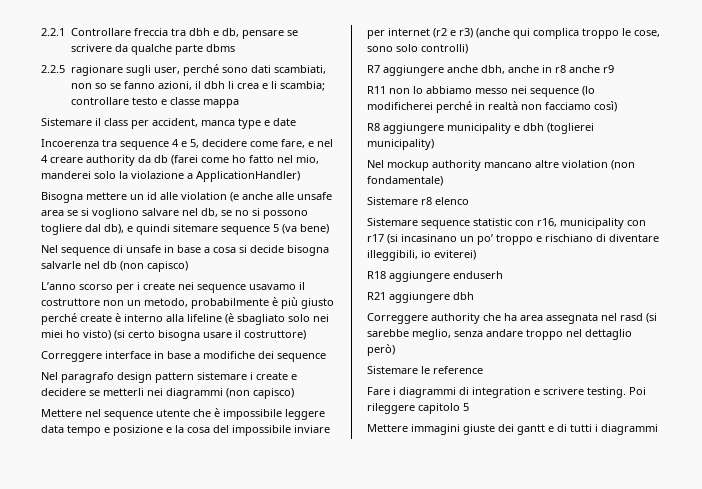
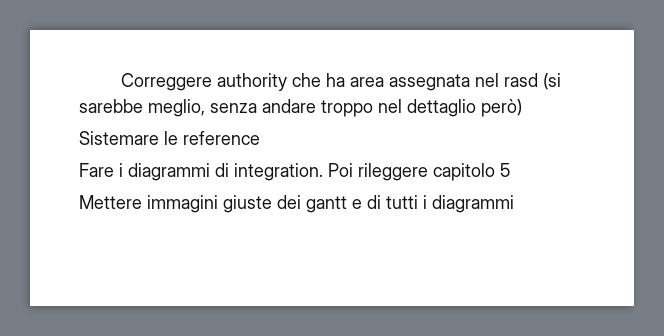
[41,28,298,39] [70,44,235,55] [41,64,326,76] [70,81,325,91] [70,97,239,108] [41,118,296,129] [41,139,333,150] [41,155,319,166] [41,171,300,182] [41,192,332,203] [41,208,308,219] [41,224,329,235] [41,245,329,256] [41,261,188,272] [41,282,305,293] [41,297,334,309] [41,313,329,325] [41,330,306,341] [41,351,326,362] [41,372,297,383] [41,388,294,399] [41,408,325,420] [41,425,330,436] [367,28,660,39] [367,44,468,54] [367,65,614,76] [367,86,595,97] [367,101,617,113] [367,123,594,134] [367,139,434,150] [367,160,635,171] [367,176,443,186] [367,197,469,205] [367,218,646,229] [367,234,659,245] [367,250,476,261] [367,271,503,282] [367,292,474,303] 2.2.1 Controllare freccia tra dbh e db, pensare se scrivere da qualche parte dbms // 2.2.5 ragionare sugli user, perché sono dati scambiati, non so se fanno azioni, il dbh li crea e li scambia; controllare testo e classe mappa // Sistemare il class per accident, manca type e date // Incoerenza tra sequence 4 e 5, decidere come fare, e nel 4 creare authority da db (farei come ho fatto nel mio, manderei solo la violazione a ApplicationHandler) // Bisogna mettere un id alle violation (e anche alle unsafe area se si vogliono salvare nel db, se no si possono togliere dal db), e quindi sitemare sequence 5 (va bene) // Nel sequence di unsafe in base a cosa si decide bisogna salvarle nel db (non capisco) // L’anno scorso per i create nei sequence usavamo il costruttore non un metodo, probabilmente è più giusto perché create è interno alla lifeline (è sbagliato solo nei miei ho visto) (si certo bisogna usare il costruttore) // Correggere interface in base a modifiche dei sequence // Nel paragrafo design pattern sistemare i create e decidere se metterli nei diagrammi (non capisco) // Mettere nel sequence utente che è impossibile leggere data tempo e posizione e la cosa del impossibile inviare per internet (r2 e r3) (anche qui complica troppo le cose, sono solo controlli) // R7 aggiungere anche dbh, anche in r8 anche r9 // R11 non lo abbiamo messo nei sequence (lo modificherei perché in realtà non facciamo così) // R8 aggiungere municipality e dbh (toglierei municipality) // Nel mockup authority mancano altre violation (non fondamentale) // Sistemare r8 elenco // Sistemare sequence statistic con r16, municipality con r17 (si incasinano un po’ troppo e rischiano di diventare illeggibili, io eviterei) // R18 aggiungere enduserh // R21 aggiungere dbh // -> (120, 82) none
[472,387,626,398] integration e scrivere testing. -> [234,163,323,181] integration.

